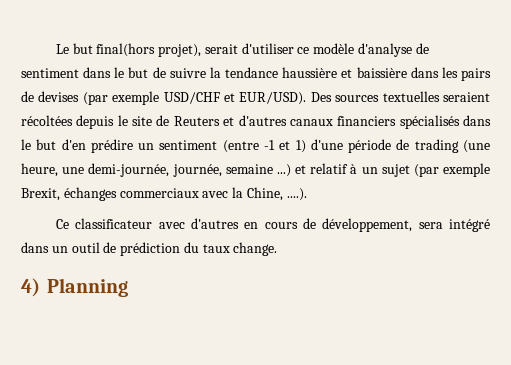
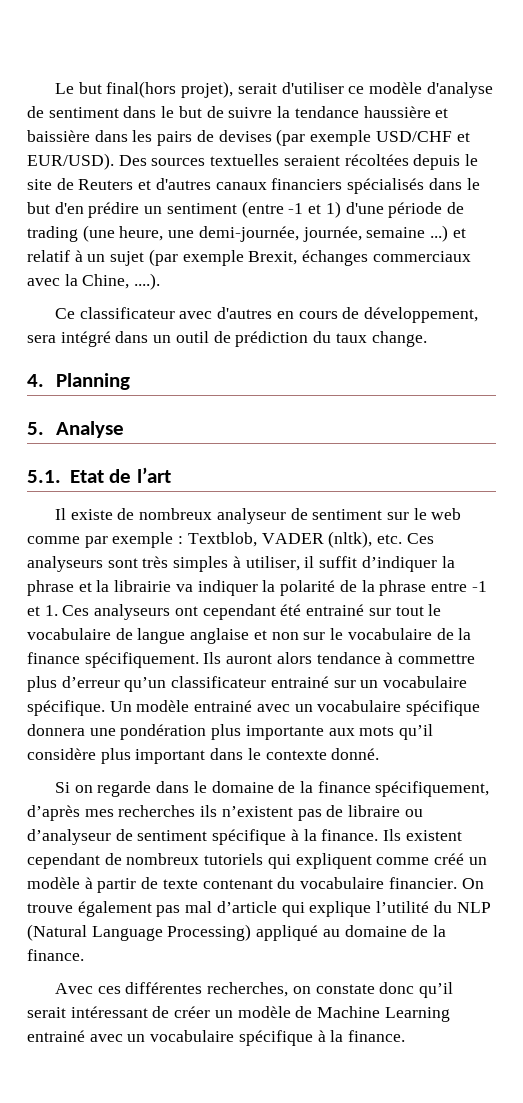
[21,278,40,297] 4) -> [27,374,44,387] 4.
(128, 287) none -> [27,421,125,438] [27,467,171,483] [54,508,462,524] [27,531,434,548] [27,556,455,572] [27,580,487,596] [27,604,442,620] [27,628,472,644] [27,652,476,668] [27,676,468,692] [27,700,481,716] [27,724,434,740] [27,748,380,764] [54,781,490,797] [27,805,423,821] [27,829,462,845] [27,853,487,869] [27,877,484,893] [27,901,491,917] [27,924,447,941] [27,949,84,961] [54,982,453,998] [27,1006,450,1022] [27,1030,406,1046] // 5. Analyse // 5.1. Etat de l’art // Il existe de nombreux analyseur de sentiment sur le web comme par exemple : Textblob, VADER (nltk), etc. Ces analyseurs sont très simples à utiliser, il suffit d’indiquer la phrase et la librairie va indiquer la polarité de la phrase entre -1 et 1. Ces analyseurs ont cependant été entrainé sur tout le vocabulaire de langue anglaise et non sur le vocabulaire de la finance spécifiquement. Ils auront alors tendance à commettre plus d’erreur qu’un classificateur entrainé sur un vocabulaire spécifique. Un modèle entrainé avec un vocabulaire spécifique donnera une pondération plus importante aux mots qu’il considère plus important dans le contexte donné. // Si on regarde dans le domaine de la finance spécifiquement, d’après mes recherches ils n’existent pas de libraire ou d’analyseur de sentiment spécifique à la finance. Ils existent cependant de nombreux tutoriels qui expliquent comme créé un modèle à partir de texte contenant du vocabulaire financier. On trouve également pas mal d’article qui explique l’utilité du NLP (Natural Language Processing) appliqué au domaine de la finance. // Avec ces différentes recherches, on constate donc qu’il serait intéressant de créer un modèle de Machine Learning entrainé avec un vocabulaire spécifique à la finance.

